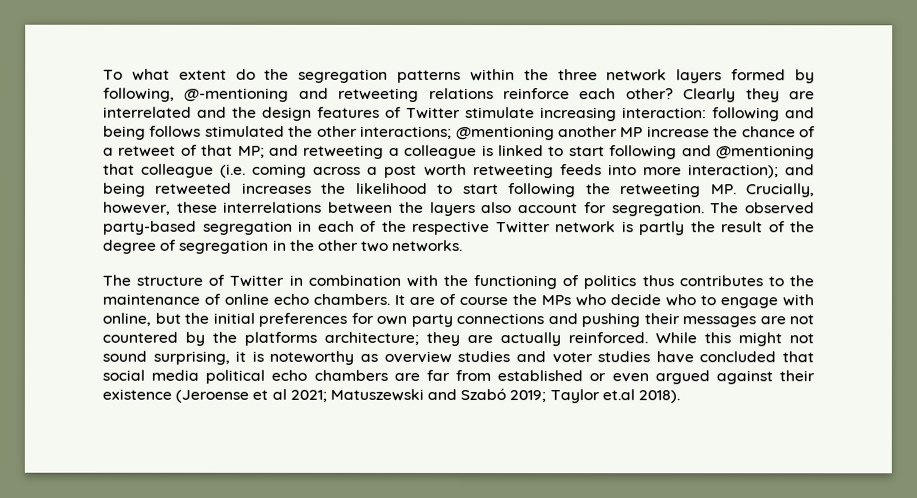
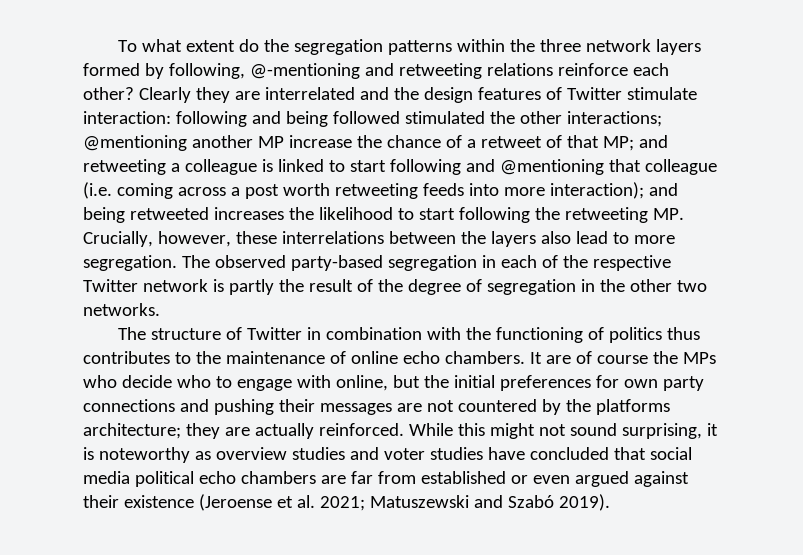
[540,107,617,122] increasing -> (697, 93) none
[149,125,202,138] follows -> [332,111,400,124] followed
[518,202,607,214] account for -> [575,231,675,244] lead to more
[271,388,287,400] al -> [296,495,315,508] al.
[509,389,681,404] 2019; Taylor et.al 2018). -> [558,494,610,511] 2019).

